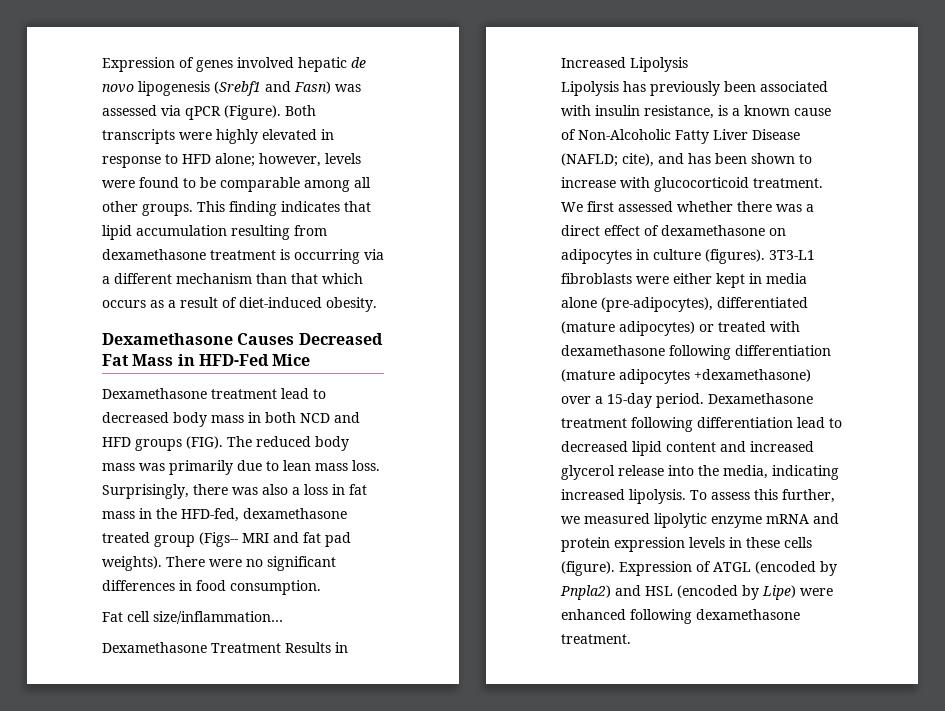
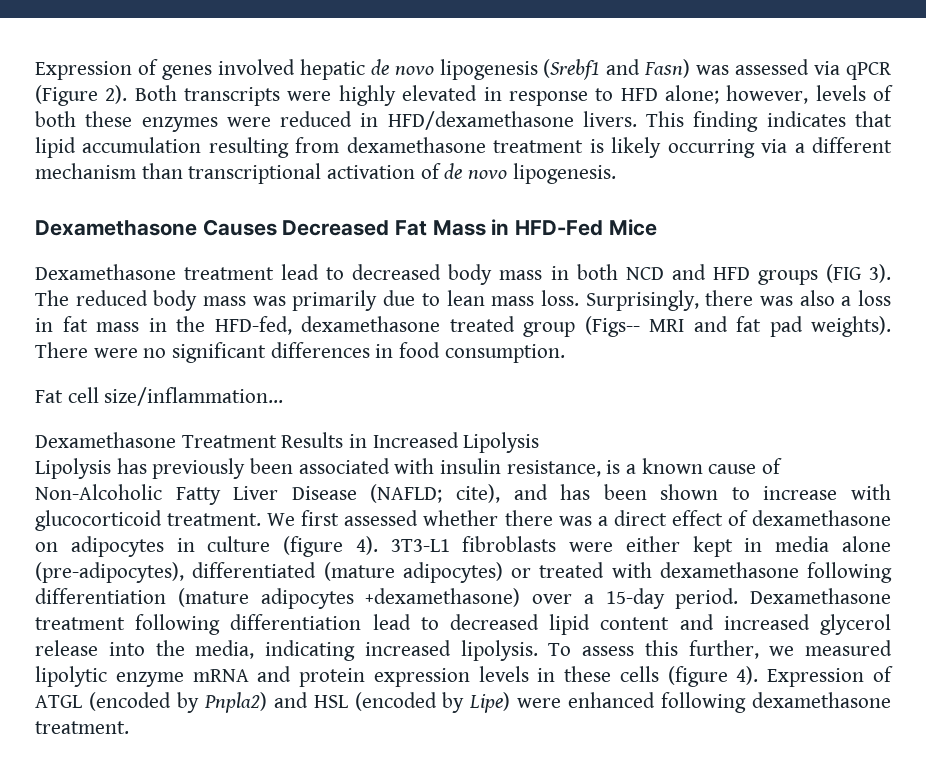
[224,105,281,120] (Figure). -> [35,85,128,106] (Figure 2).
[102,177,371,192] [102,201,193,216] were found to be comparable among all other groups. -> [873,85,894,101] [35,111,637,132] of both these enzymes were reduced in HFD/dexamethasone livers.
(290, 254) none -> [611,137,662,158] likely
[291,273,363,284] [102,297,377,312] that which occurs as a result of diet-induced obesity. -> [188,163,616,184] transcriptional activation of de novo lipogenesis.
[186,436,223,449] (FIG). -> [825,264,891,283] (FIG 3).
[705,249,765,264] (figures). -> [283,536,378,557] (figure 4).
[561,561,615,576] (figure). -> [667,666,759,687] (figure 4).

